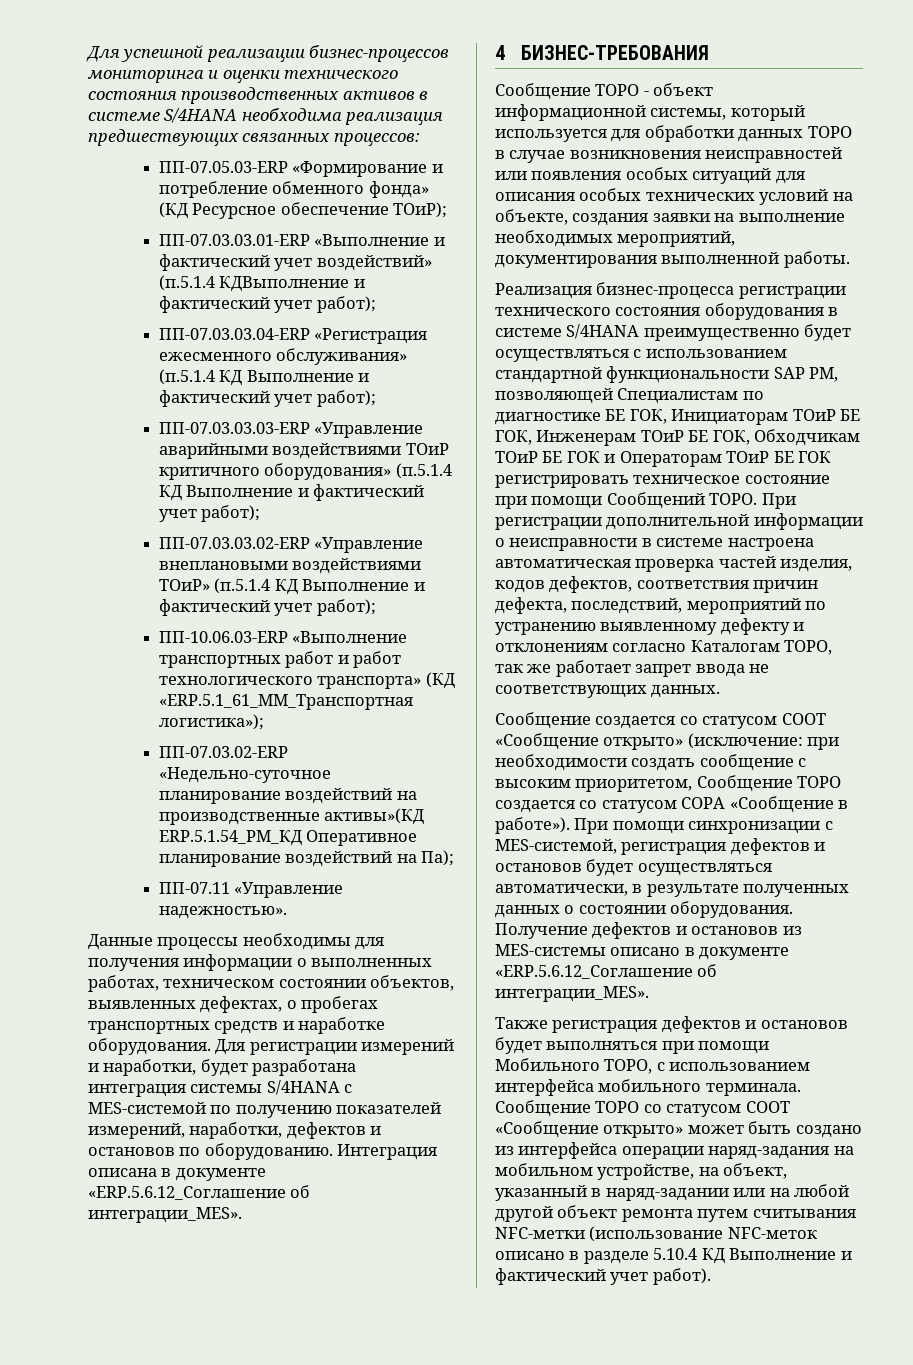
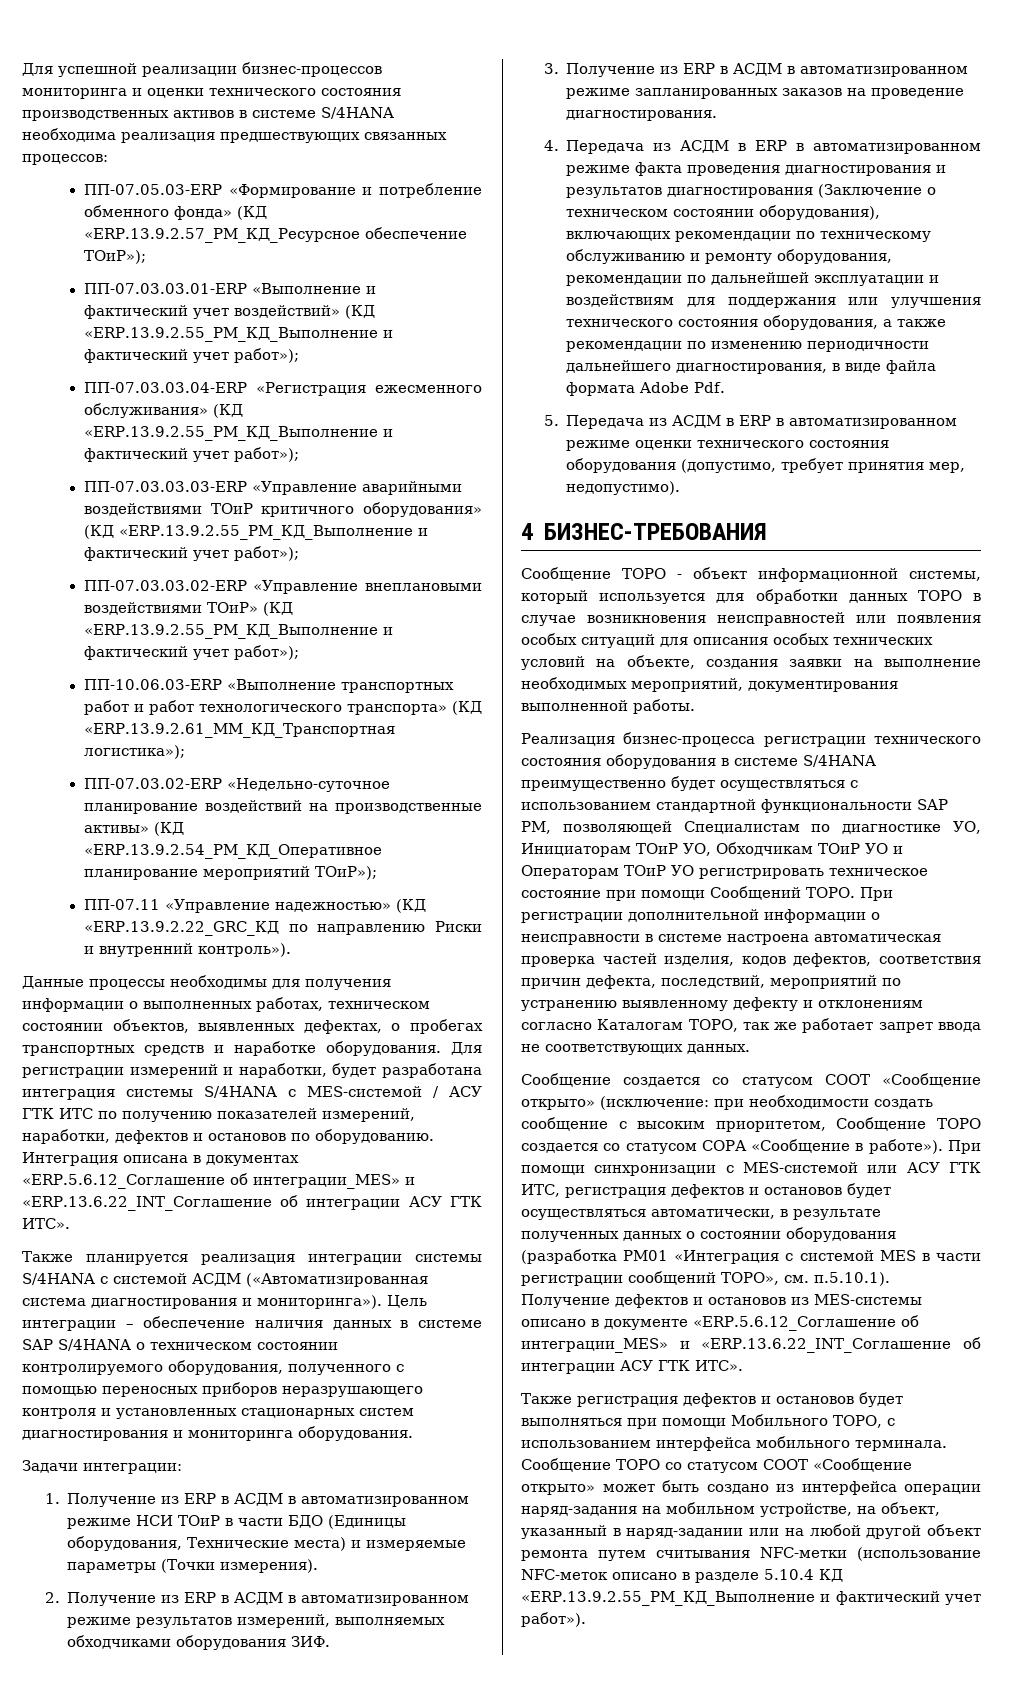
[192,202,448,219] Ресурсное обеспечение ТОиР); -> [83,227,467,243] [83,250,146,264] «ERP.13.9.2.57_PM_КД_Ресурсное обеспечение ТОиР»);
[158,275,365,292] [158,296,376,313] (п.5.1.4 КДВыполнение и фактический учет работ); -> [344,305,375,319] [83,327,393,342] [83,348,299,363] (КД «ERP.13.9.2.55_PM_КД_Выполнение и фактический учет работ»);
[158,369,370,386] [158,390,376,407] (п.5.1.4 КД Выполнение и фактический учет работ); -> [212,404,243,418] [83,426,393,441] [83,447,299,462] (КД «ERP.13.9.2.55_PM_КД_Выполнение и фактический учет работ»);
[395,463,452,479] [158,484,425,501] [158,505,261,522] (п.5.1.4 КД Выполнение и фактический учет работ); -> [83,525,428,540] [83,546,299,561] (КД «ERP.13.9.2.55_PM_КД_Выполнение и фактический учет работ»);
[214,578,425,595] [158,599,376,616] (п.5.1.4 КД Выполнение и фактический учет работ); -> [262,602,293,616] [83,624,393,639] [83,645,299,660] (КД «ERP.13.9.2.55_PM_КД_Выполнение и фактический учет работ»);
[158,694,413,710] «ERP.5.1_61_MM_Транспортная -> [83,723,395,738] «ERP.13.9.2.61_MM_КД_Транспортная
[324,808,425,825] [158,830,418,846] [158,850,455,867] [158,882,344,898] [158,906,287,919] активы»(КД ERP.5.1.54_PM_КД Оперативное планирование воздействий на Па); // ПП-07.11 «Управление надежностью». -> [83,822,184,836] [83,844,382,859] [83,866,377,880] [83,899,426,913] [83,921,482,936] [83,943,291,957] активы» (КД «ERP.13.9.2.54_PM_КД_Оперативное планирование мероприятий ТОиР»); // ПП-07.11 «Управление надежностью» (КД «ERP.13.9.2.22_GRC_КД по направлению Риски и внутренний контроль»).
(206, 1108) none -> [433,1086,482,1098] [22,1108,93,1119] / АСУ ГТК ИТС
[175,1168,266,1181] [88,1185,311,1200] [88,1207,242,1223] документе «ERP.5.6.12_Соглашение об интеграции_MES». -> [206,1155,299,1166] [22,1173,415,1189] [22,1195,482,1211] [22,1218,70,1229] [22,1251,482,1265] [22,1273,428,1287] [22,1295,427,1309] [22,1316,483,1331] [22,1339,338,1351] [22,1360,404,1375] [22,1382,423,1397] [22,1408,414,1419] [22,1426,413,1441] [22,1460,182,1474] [44,1493,470,1507] [67,1515,407,1529] [67,1536,467,1551] [67,1559,319,1573] [44,1592,470,1606] [67,1614,446,1628] [67,1635,331,1650] [543,63,969,77] [566,88,965,99] [566,110,718,121] [543,140,981,154] [566,162,947,176] [566,184,937,198] [566,205,881,220] [566,231,932,242] [566,249,893,264] [566,272,940,286] [566,294,981,308] [566,315,947,330] [566,341,930,352] [566,360,937,374] [566,382,726,396] [543,415,958,429] [566,440,890,451] [566,458,966,473] [566,481,681,495] документах «ERP.5.6.12_Соглашение об интеграции_MES» и «ERP.13.6.22_INT_Соглашение об интеграции АСУ ГТК ИТС». // Также планируется реализация интеграции системы S/4HANA с системой АСДМ («Автоматизированная система диагностирования и мониторинга»). Цель интеграции – обеспечение наличия данных в системе SAP S/4HANA о техническом состоянии контролируемого оборудования, полученного с помощью переносных приборов неразрушающего контроля и установленных стационарных систем диагностирования и мониторинга оборудования. // Задачи интеграции: // 1. Получение из ERP в АСДМ в автоматизированном режиме НСИ ТОиР в части БДО (Единицы оборудования, Технические места) и измеряемые параметры (Точки измерения). // 2. Получение из ERP в АСДМ в автоматизированном режиме результатов измерений, выполняемых обходчиками оборудования ЗИФ. // 3. Получение из ERP в АСДМ в автоматизированном режиме запланированных заказов на проведение диагностирования. // 4. Передача из АСДМ в ERP в автоматизированном режиме факта проведения диагностирования и результатов диагностирования (Заключение о техническом состоянии оборудования), включающих рекомендации по техническому обслуживанию и ремонту оборудования, рекомендации по дальнейшей эксплуатации и воздействиям для поддержания или улучшения технического состояния оборудования, а также рекомендации по изменению периодичности дальнейшего диагностирования, в виде файла формата Adobe Pdf. // 5. Передача из АСДМ в ERP в автоматизированном режиме оценки технического состояния оборудования (допустимо, требует принятия мер, недопустимо).
[605,409,861,425] [495,429,861,446] [495,451,600,463] БЕ ГОК, Инициаторам ТОиР БЕ ГОК, Инженерам ТОиР БЕ ГОК, Обходчикам ТОиР БЕ ГОК -> [953,821,981,834] [521,842,888,857] УО, Инициаторам ТОиР УО, Обходчикам ТОиР УО
[773,451,832,463] БЕ ГОК -> [671,865,694,876] УО
[495,839,617,854] MES-системой, -> [743,1162,981,1173] [521,1184,560,1197] MES-системой или АСУ ГТК ИТС,
[670,901,794,918] оборудования. -> [786,1227,896,1242] [521,1249,982,1264] [521,1271,890,1286] оборудования (разработка PM01 «Интеграция с системой MES в части регистрации сообщений ТОРО», см. п.5.10.1).
[495,986,649,1002] интеграции_MES». -> [521,1337,981,1353] [521,1360,743,1374] интеграции_MES» и «ERP.13.6.22_INT_Соглашение об интеграции АСУ ГТК ИТС».
[729,1248,852,1260] [495,1268,711,1285] Выполнение и фактический учет работ). -> [521,1591,981,1606] [521,1612,586,1627] «ERP.13.9.2.55_PM_КД_Выполнение и фактический учет работ»).

